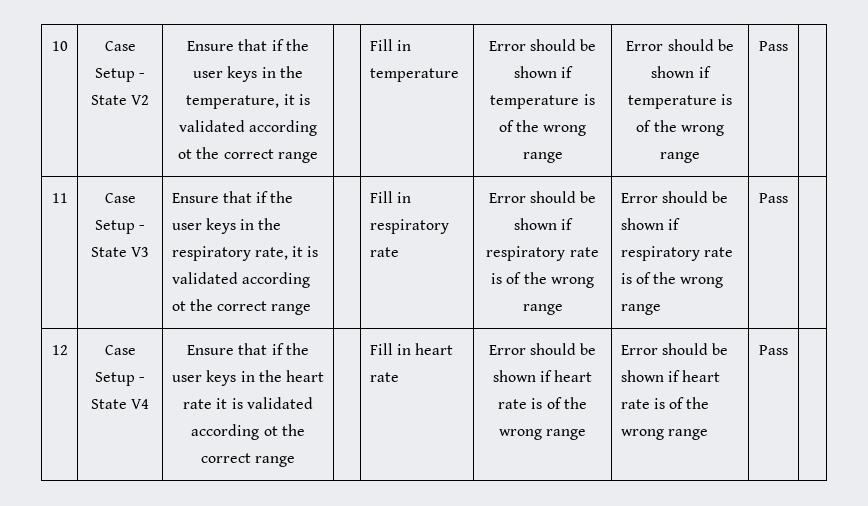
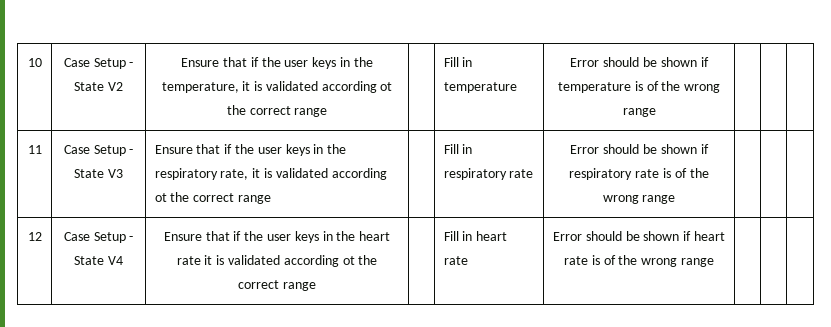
[626,39,734,51] [651,66,711,78] [627,94,733,109] [636,120,724,136] [660,152,700,163] [759,41,788,51] Error should be shown if temperature is of the wrong range | Pass -> (656, 112) |
[620,191,729,203] [620,218,681,230] [620,246,734,261] [620,272,724,288] [620,304,661,315] [759,193,788,203] Error should be shown if respiratory rate is of the wrong range | Pass -> (676, 199) |
[620,343,729,355] [620,370,721,382] [620,397,710,409] [620,429,709,440] [759,345,788,355] Error should be shown if heart rate is of the wrong range | Pass -> (714, 262) |

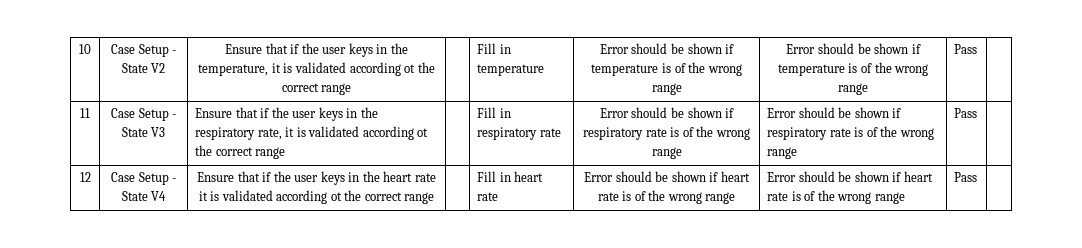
(656, 112) | -> [786,43,921,54] [777,62,929,76] [838,83,868,95] [954,44,978,54] Error should be shown if temperature is of the wrong range | Pass
(676, 199) | -> [767,107,902,118] [767,126,934,140] [767,147,798,159] [954,108,978,118] Error should be shown if respiratory rate is of the wrong range | Pass
(714, 262) | -> [767,171,933,182] [767,190,905,204] [954,172,978,182] Error should be shown if heart rate is of the wrong range | Pass

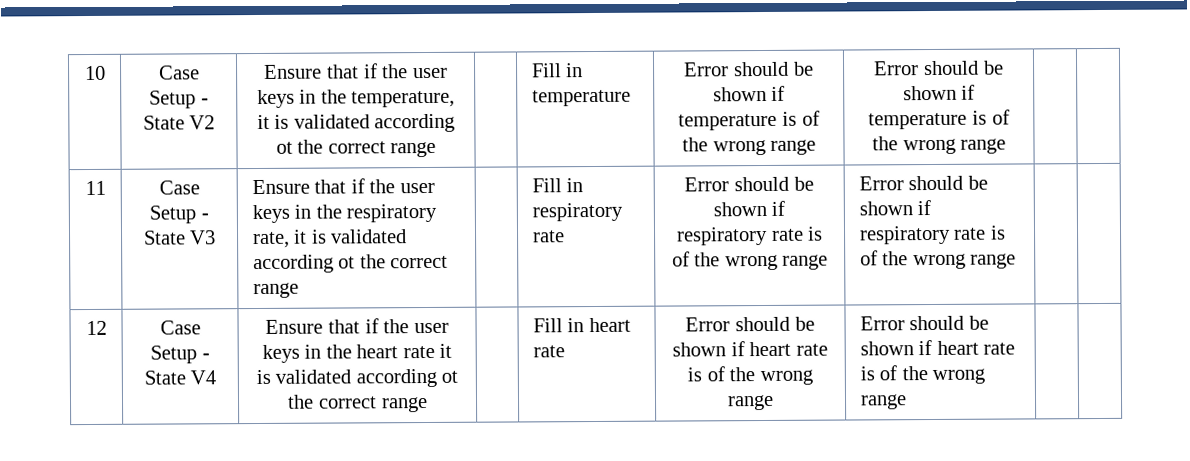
[954,44,978,54] Pass -> (1007, 146) none
[954,108,978,118] Pass -> (1017, 261) none
[954,172,978,182] Pass -> (907, 402) none

